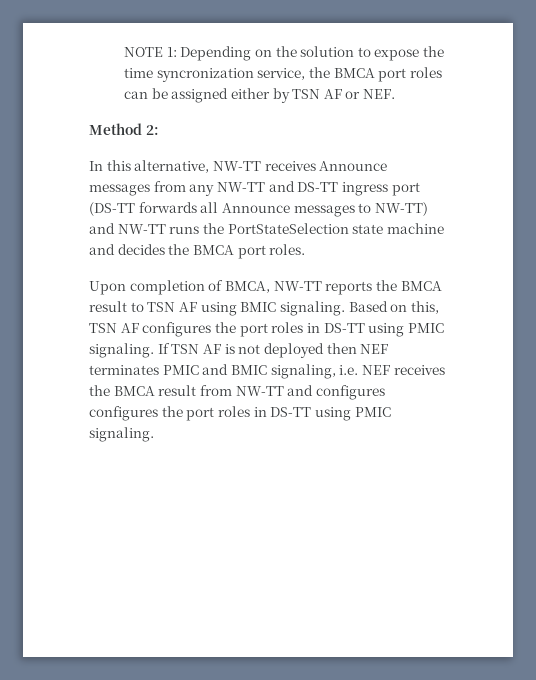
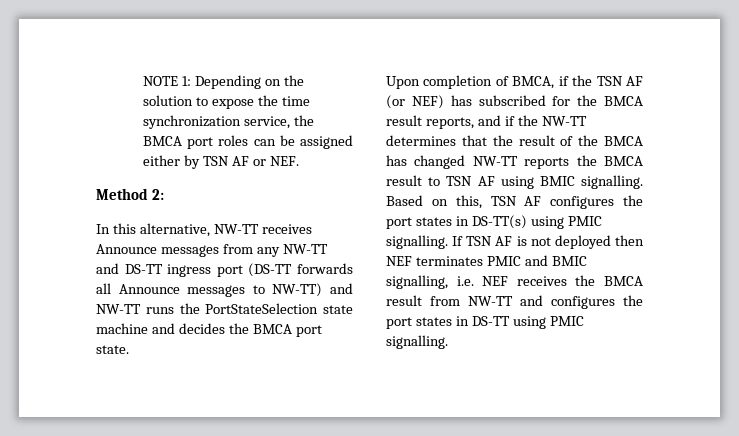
[156,68,254,82] syncronization -> [143,115,242,129] synchronization
[269,244,306,255] roles. -> [96,345,129,354] state.
(270, 287) none -> [558,75,643,86] [386,95,643,109] [386,115,587,129] [386,135,643,146] [386,155,466,169] if the TSN AF (or NEF) has subscribed for the BMCA result reports, and if the NW-TT determines that the result of the BMCA has changed
[279,301,345,316] signaling. -> [581,175,643,189] signalling.
[271,322,444,337] [89,343,154,358] roles in DS-TT using PMIC signaling. -> [415,215,602,229] [386,235,448,249] states in DS-TT(s) using PMIC signalling.
[270,364,336,379] signaling, -> [386,275,448,289] signalling,
[89,406,391,421] [89,427,154,442] configures the port roles in DS-TT using PMIC signaling. -> [623,295,643,306] [386,316,584,329] [386,335,448,349] the port states in DS-TT using PMIC signalling.

